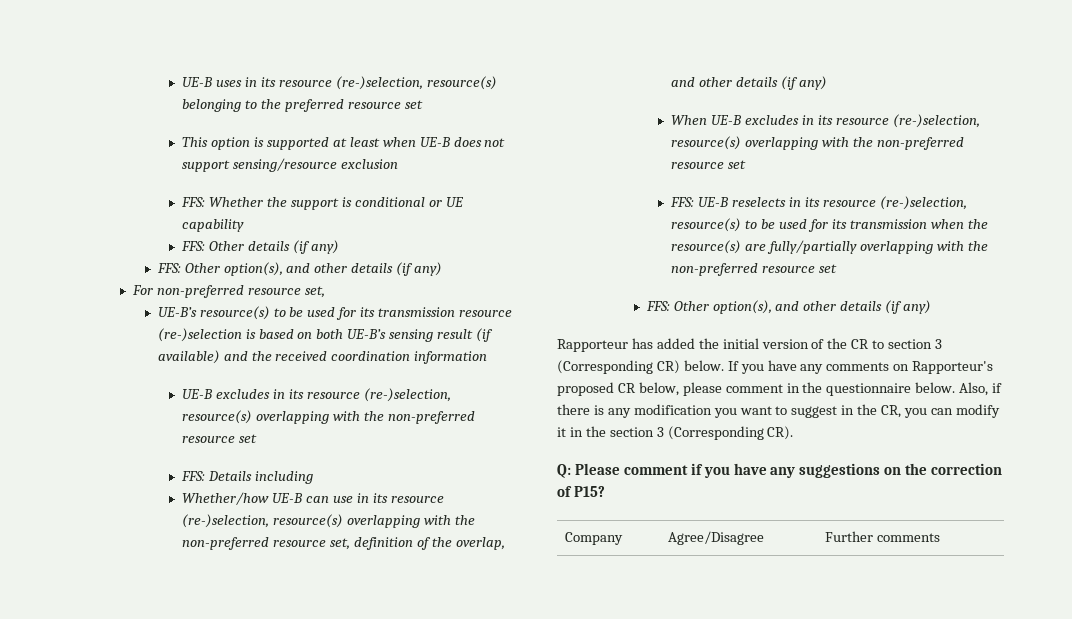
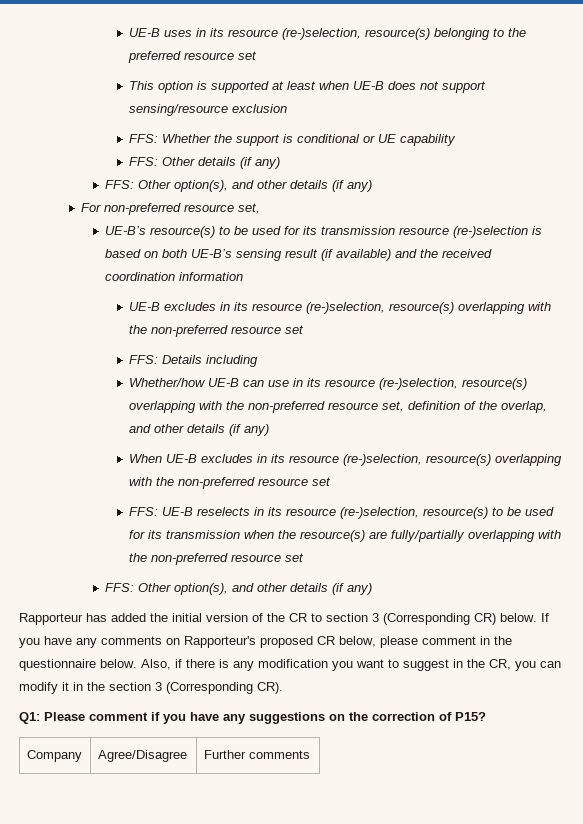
[557,464,571,478] Q: -> [19,712,40,724] Q1:

